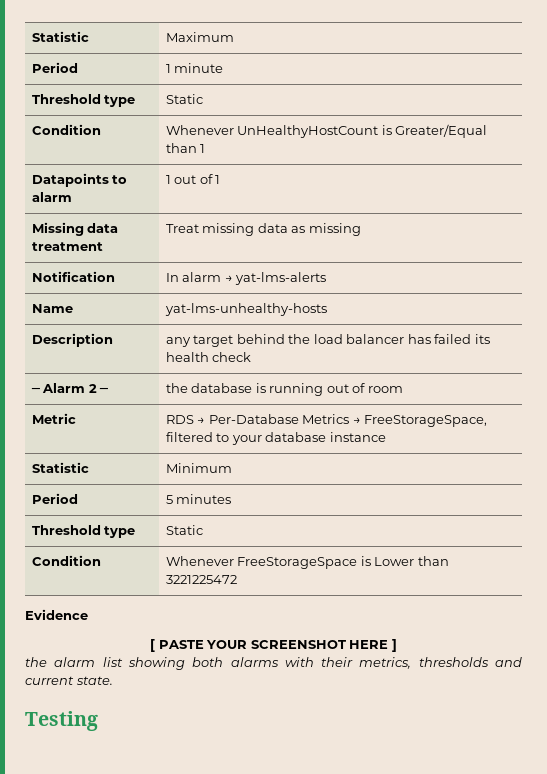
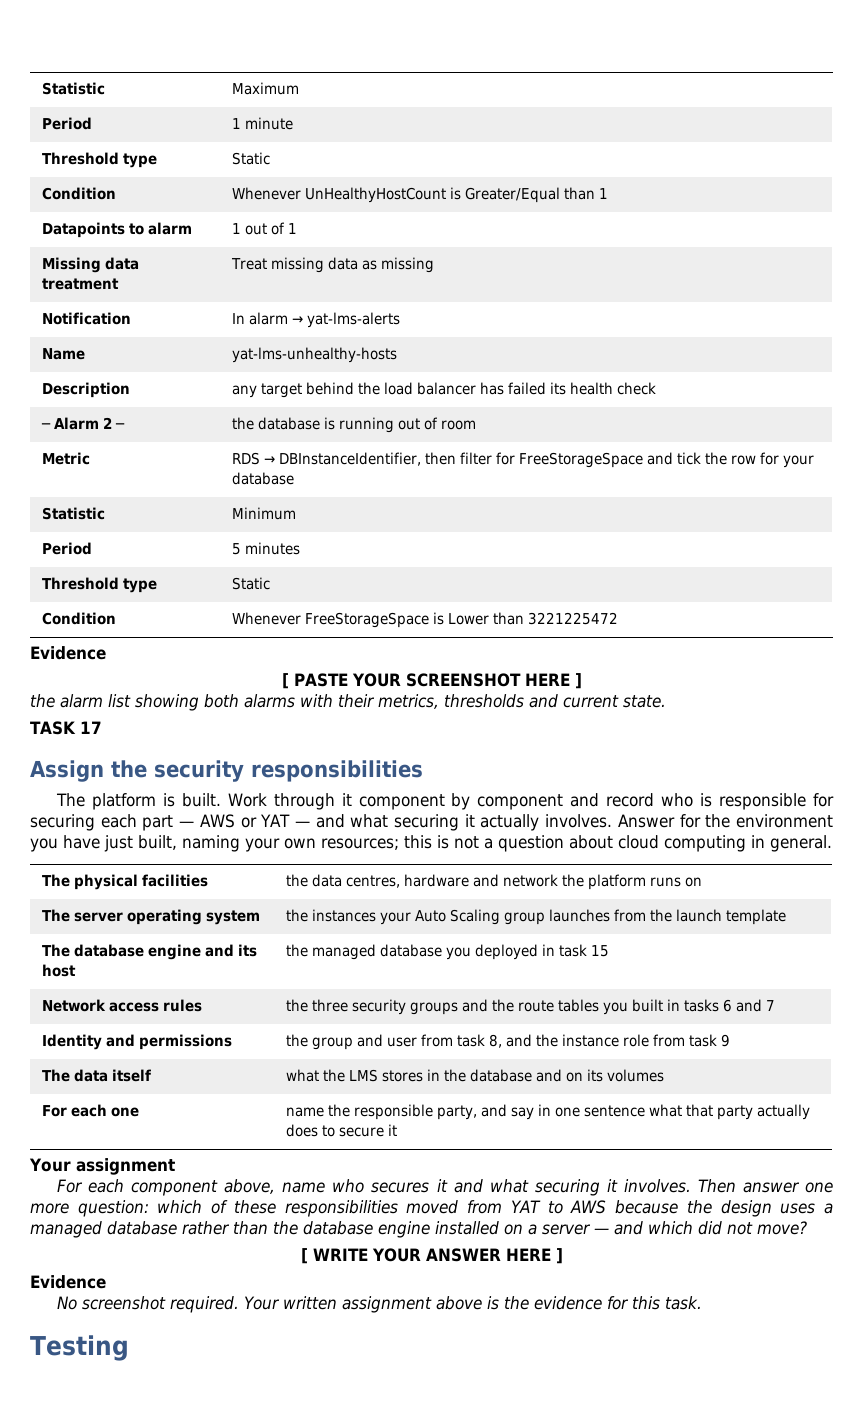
[208,414,488,427] [165,432,230,442] Per-Database Metrics → FreeStorageSpace, filtered to -> [278,452,780,468] DBInstanceIdentifier, then filter for FreeStorageSpace and tick the row for
[329,432,386,442] instance -> (294, 478) none
(113, 680) none -> [30,721,102,735] [30,760,423,782] [56,793,834,810] [30,814,833,831] [30,835,832,852] [41,874,208,890] [285,874,703,890] [41,909,260,925] [285,909,787,925] [41,944,257,960] [41,964,76,977] [285,944,610,960] [41,999,202,1012] [285,999,776,1015] [41,1034,232,1050] [285,1034,731,1050] [41,1069,151,1082] [285,1069,665,1082] [41,1104,139,1117] [285,1104,811,1120] [285,1124,397,1137] [29,1158,175,1175] [57,1179,833,1196] [30,1200,833,1217] [30,1221,807,1238] [300,1248,563,1264] [30,1275,106,1289] [57,1296,703,1313] // TASK 17 // Assign the security responsibilities // The platform is built. Work through it component by component and record who is responsible for securing each part — AWS or YAT — and what securing it actually involves. Answer for the environment you have just built, naming your own resources; this is not a question about cloud computing in general. // The physical facilities | the data centres, hardware and network the platform runs on // The server operating system | the instances your Auto Scaling group launches from the launch template // The database engine and its host | the managed database you deployed in task 15 // Network access rules | the three security groups and the route tables you built in tasks 6 and 7 // Identity and permissions | the group and user from task 8, and the instance role from task 9 // The data itself | what the LMS stores in the database and on its volumes // For each one | name the responsible party, and say in one sentence what that party actually does to secure it // Your assignment // For each component above, name who secures it and what securing it involves. Then answer one more question: which of these responsibilities moved from YAT to AWS because the design uses a managed database rather than the database engine installed on a server — and which did not move? // [ WRITE YOUR ANSWER HERE ] // Evidence // No screenshot required. Your written assignment above is the evidence for this task.

